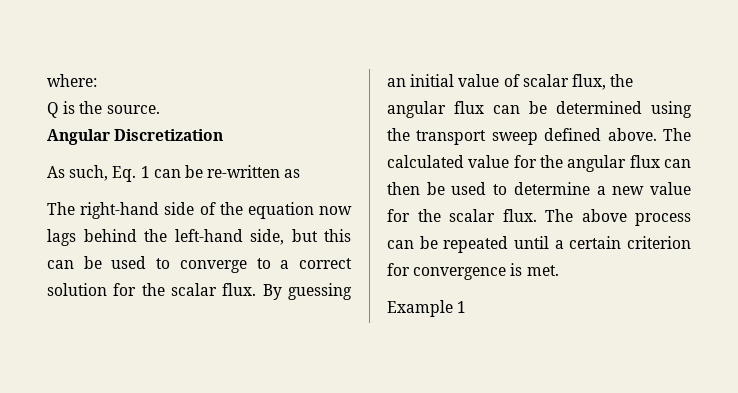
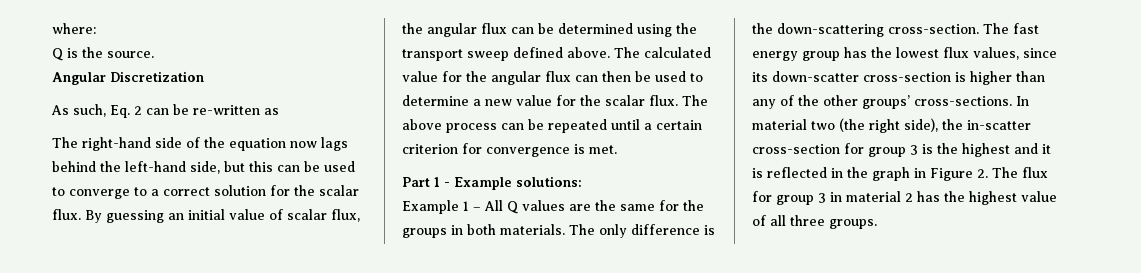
[140,166,150,178] 1 -> [134,106,142,115] 2
[387,300,467,317] Example 1 -> [402,176,582,190] [402,200,704,214] [402,224,715,238] [752,23,1039,37] [752,47,1057,61] [752,71,1045,85] [752,95,1029,109] [752,118,1031,133] [752,143,1051,157] [752,167,1048,181] [752,191,1057,205] [752,215,877,229] Part 1 - Example solutions: // Example 1 – All Q values are the same for the groups in both materials. The only difference is the down-scattering cross-section. The fast energy group has the lowest flux values, since its down-scatter cross-section is higher than any of the other groups’ cross-sections. In material two (the right side), the in-scatter cross-section for group 3 is the highest and it is reflected in the graph in Figure 2. The flux for group 3 in material 2 has the highest value of all three groups.

